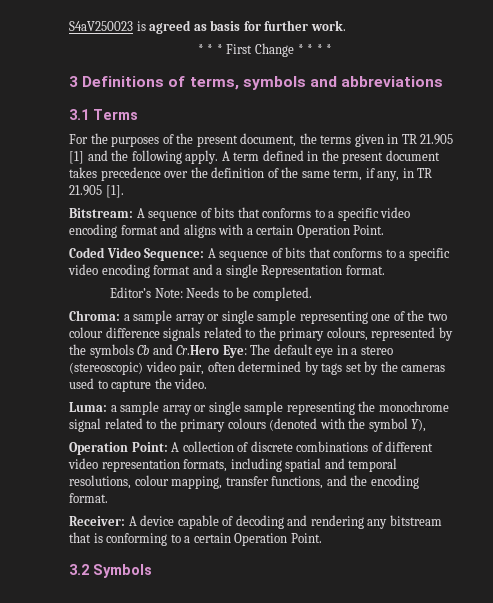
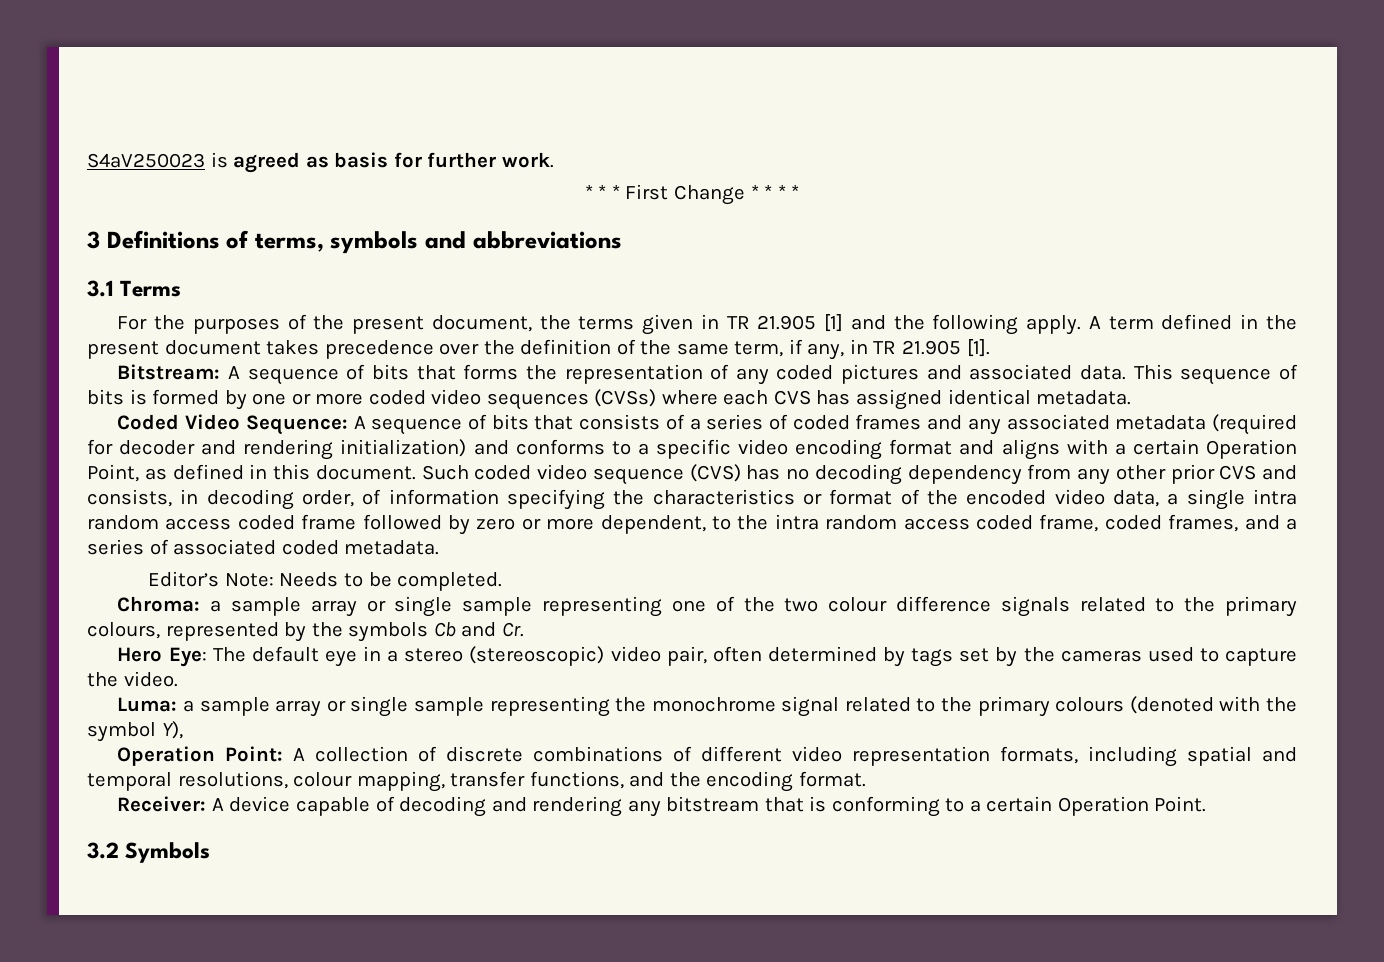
(260, 212) none -> [463,364,1298,385] [87,389,1132,410] [117,414,1298,435] [87,439,509,460] forms the representation of any coded pictures and associated data. This sequence of bits is formed by one or more coded video sequences (CVSs) where each CVS has assigned identical metadata. // Coded Video Sequence: A sequence of bits that consists of a series of coded frames and any associated metadata (required for decoder and rendering initialization) and
[353,225,385,235] [69,247,450,261] [68,264,385,278] Point. // Coded Video Sequence: A sequence of bits that conforms to a specific video encoding format and a single Representation format. -> [87,464,1297,485] [87,489,1297,510] [87,514,1297,535] [87,539,440,555] Point, as defined in this document. Such coded video sequence (CVS) has no decoding dependency from any other prior CVS and consists, in decoding order, of information specifying the characteristics or format of the encoded video data, a single intra random access coded frame followed by zero or more dependent, to the intra random access coded frame, coded frames, and a series of associated coded metadata.
[176,345,220,355] Cr.Hero -> [501,622,524,637] [117,647,163,662] Cr. // Hero

